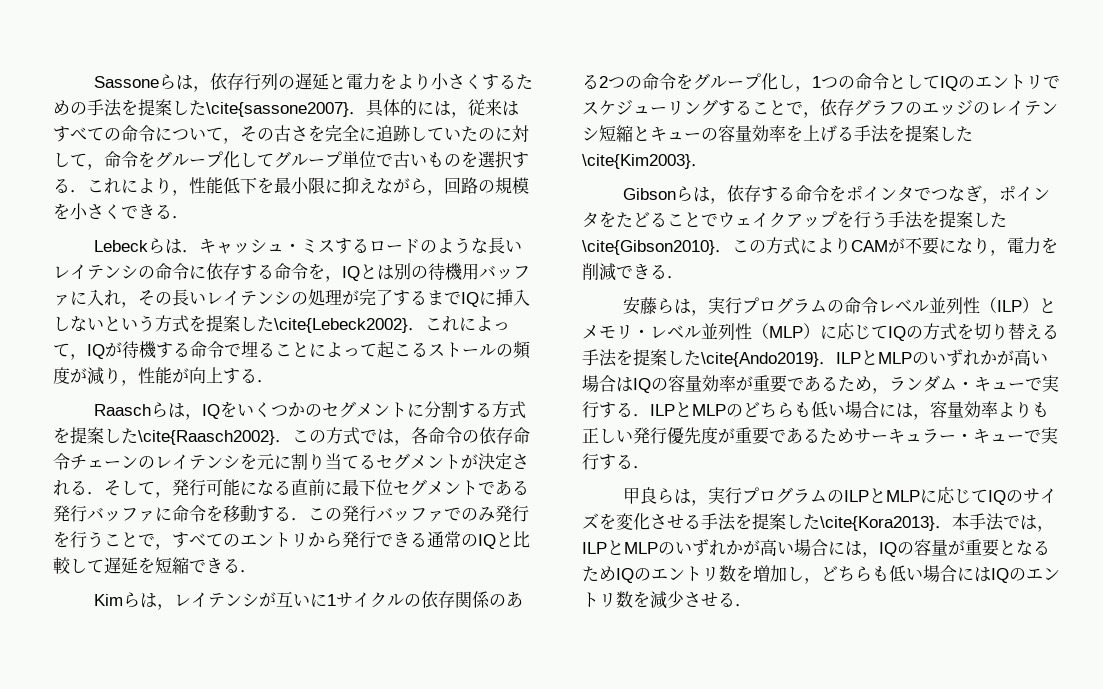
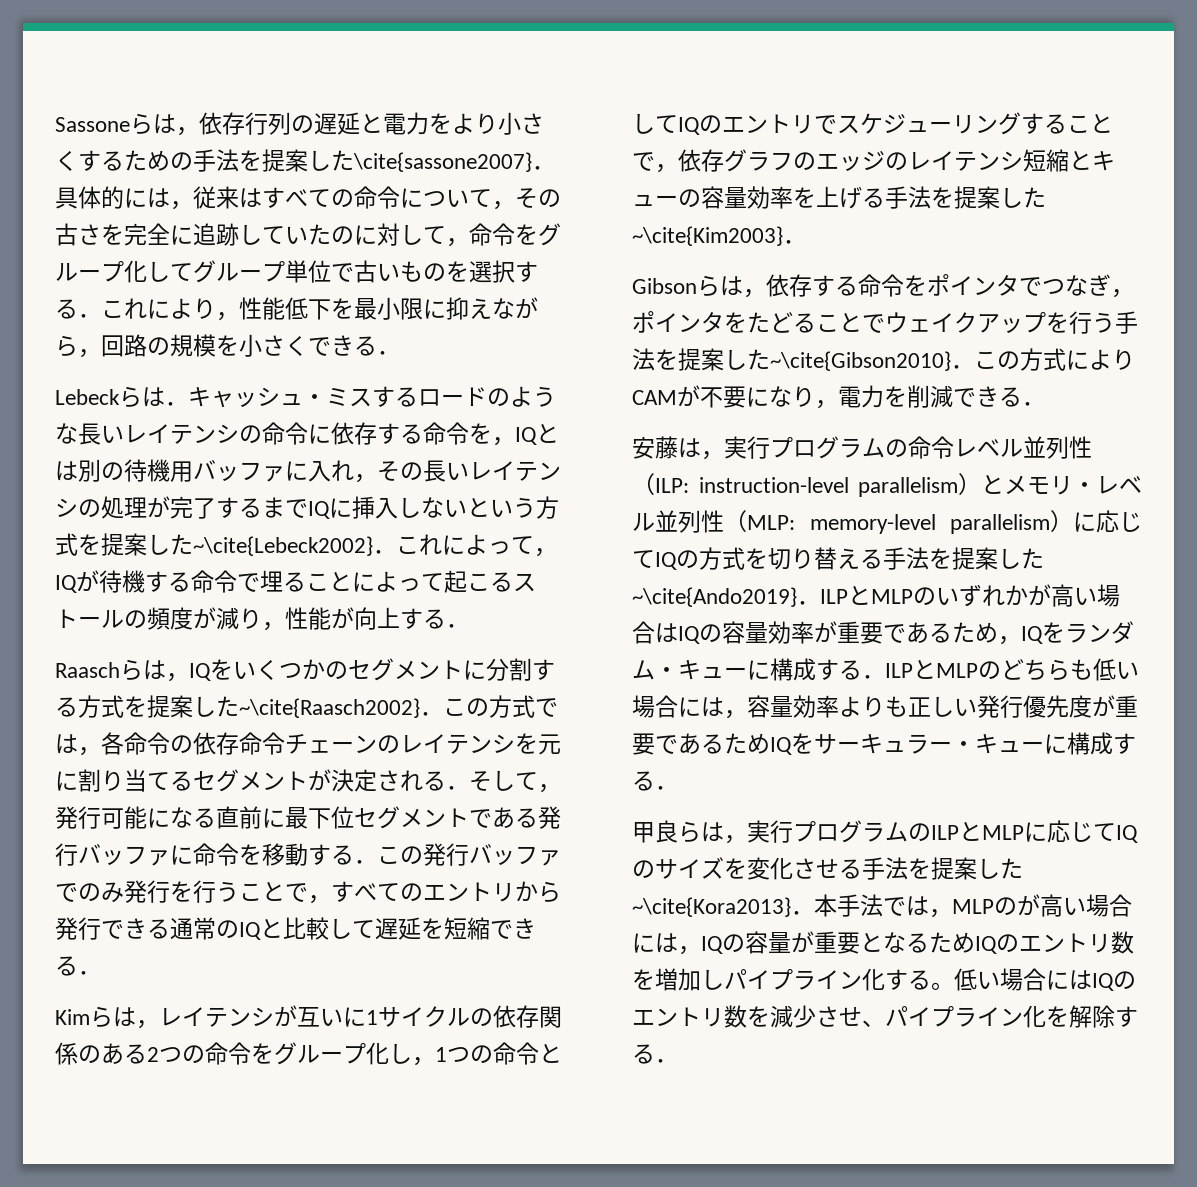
[274,318,408,333] \cite{Lebeck2002} -> [193,536,373,556] ~\cite{Lebeck2002}
[138,430,275,445] \cite{Raasch2002} -> [239,698,420,718] ~\cite{Raasch2002}
[582,154,691,169] \cite{Kim2003} -> [632,226,783,246] ~\cite{Kim2003}
[582,240,715,255] \cite{Gibson2010} -> [770,351,951,371] ~\cite{Gibson2010}
[656,298,674,314] ら -> (678, 447) none
[996,300,1022,312] ILP -> [655,477,958,497] ILP: instruction-level parallelism
[769,326,803,338] MLP -> [747,514,1050,534] MLP: memory-level parallelism
[701,352,819,367] \cite{Ando2019} -> [632,587,797,607] ~\cite{Ando2019}
(889, 391) none -> [1021,622,1065,644] IQを
[1025,375,1059,392] [582,401,599,418] で実行 -> [747,658,816,681] に構成
(854, 435) none -> [770,733,814,755] IQを
[1024,427,1058,444] [582,453,599,470] で実行 -> [1044,732,1113,755] に構成
[820,516,935,531] \cite{Kora2013} -> [632,897,791,917] ~\cite{Kora2013}
[582,539,743,556] ILPとMLPのいずれか -> [952,897,1017,916] MLPの
[804,566,889,584] ，どちらも -> [724,968,954,991] パイプライン化する。
(718, 599) none -> [862,1005,1138,1028] 、パイプライン化を解除す

